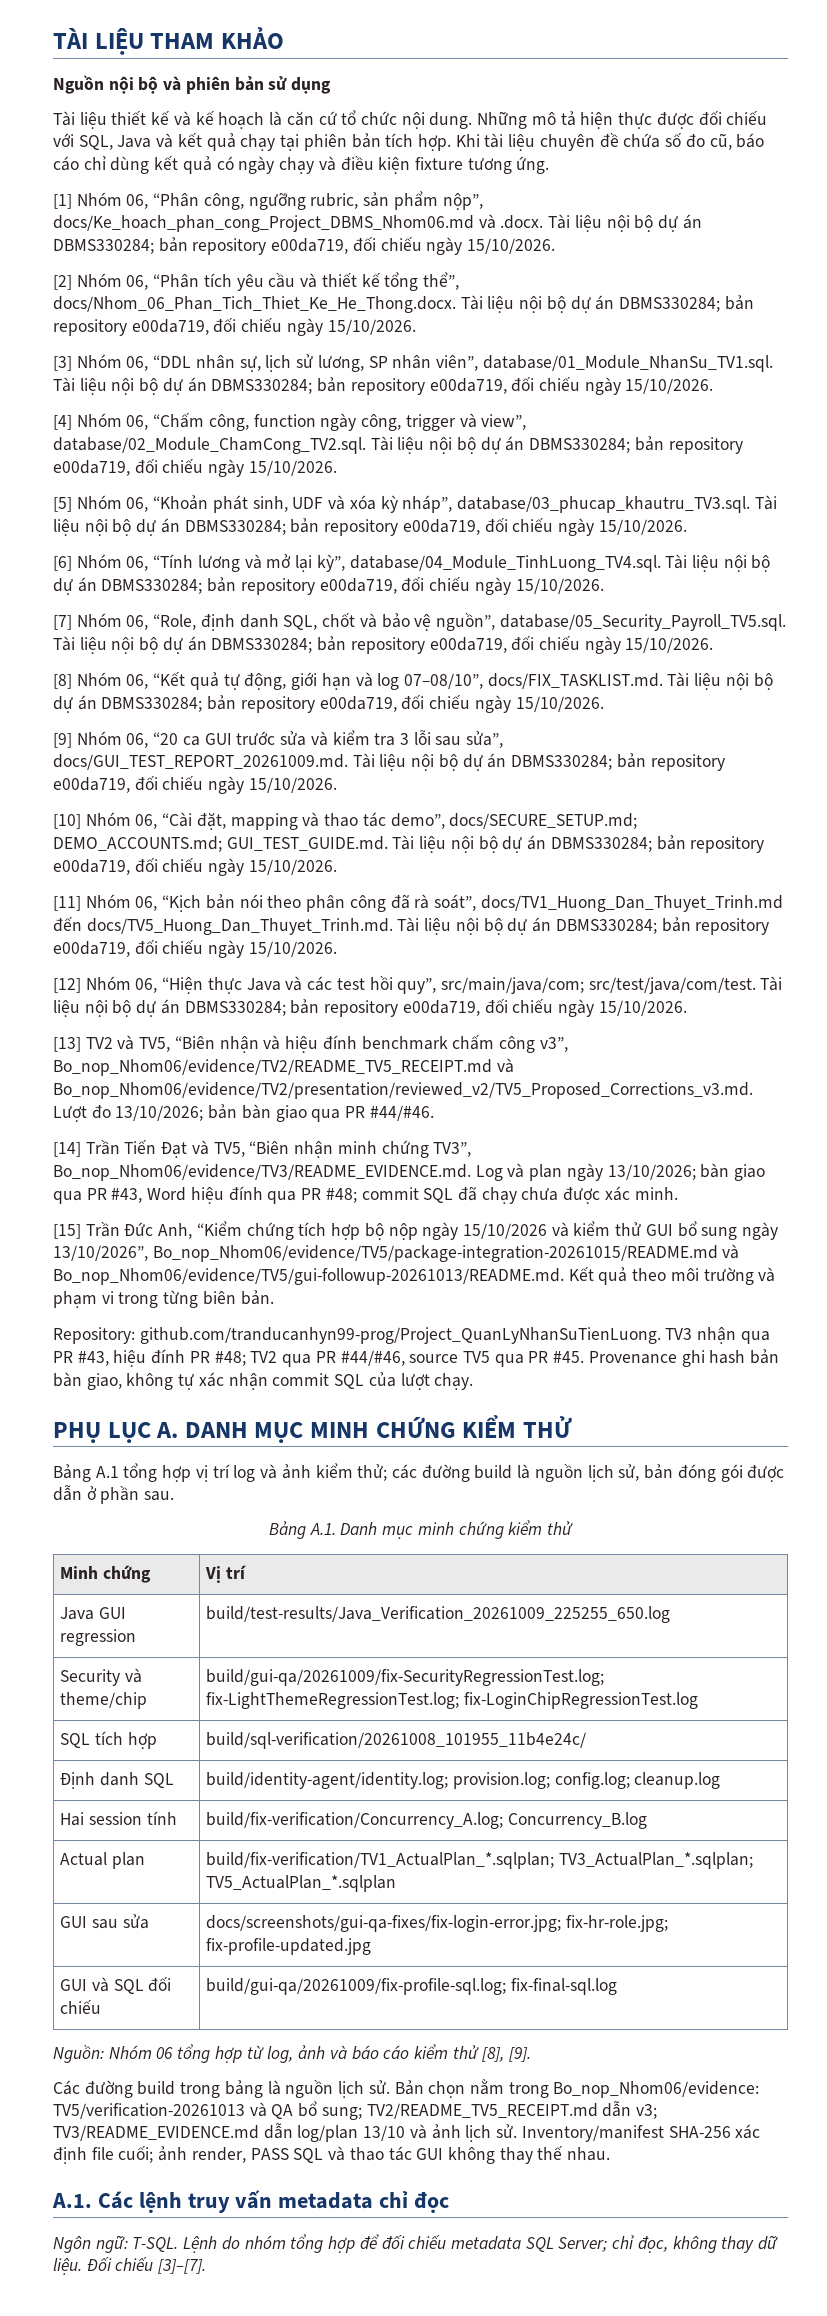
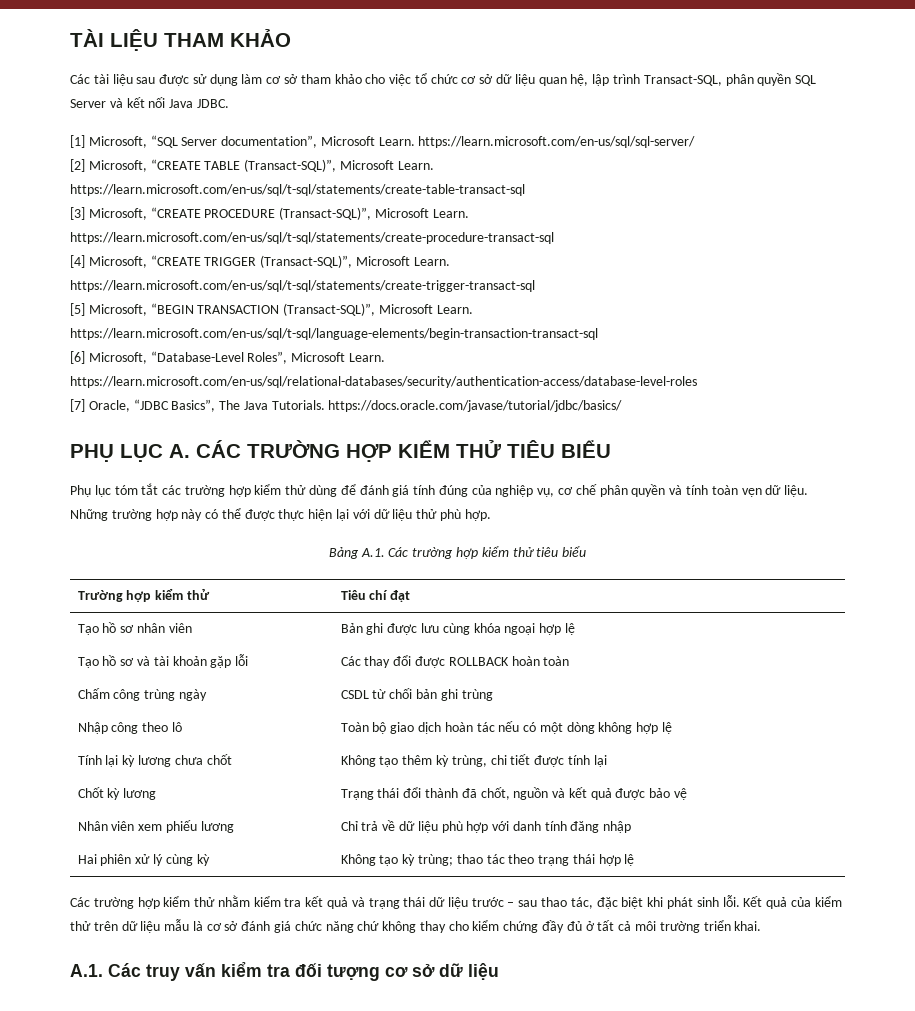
[53,75,332,94] [53,110,768,129] [53,133,765,151] [53,156,550,174] [53,191,483,210] [53,214,702,232] [53,237,556,255] [53,272,459,291] [53,295,754,313] [53,318,416,336] [53,354,773,372] [53,377,714,395] [53,413,527,431] [53,436,743,454] [53,459,337,477] [53,495,777,513] [53,518,687,536] [53,554,771,572] [53,577,604,595] [53,613,786,631] [53,636,714,654] [53,672,773,690] [53,695,604,713] [53,730,504,748] [53,753,725,771] [53,776,337,794] [53,812,638,830] [53,835,765,853] [53,858,337,876] [53,894,783,912] [53,917,770,935] [53,940,337,958] [53,976,783,994] [53,999,687,1017] [53,1035,568,1053] [53,1058,514,1076] [53,1082,753,1099] [53,1104,434,1122] [53,1140,472,1158] [53,1163,766,1181] [53,1186,678,1204] [53,1221,779,1240] [53,1244,740,1262] [53,1267,776,1285] [53,1290,274,1308] [53,1327,770,1344] [53,1349,780,1367] [53,1372,474,1390] [53,1415,572,1443] [53,1463,785,1482] [53,1485,175,1504] [268,1520,574,1539] [60,1565,151,1583] [205,1565,246,1583] [60,1607,126,1620] [60,1629,137,1646] [206,1606,671,1623] [60,1668,142,1686] [60,1692,148,1709] [206,1669,605,1686] [206,1692,698,1709] [60,1731,157,1749] [206,1732,587,1749] [60,1772,174,1789] [206,1772,721,1789] [60,1811,177,1826] [206,1812,647,1829] [60,1852,145,1869] [206,1852,753,1869] [206,1875,397,1892] [60,1914,149,1929] [206,1915,668,1932] [206,1938,372,1955] [60,1977,172,1994] [60,2000,102,2014] [206,1978,617,1995] [53,2044,532,2063] [53,2079,760,2098] [53,2101,658,2120] [53,2123,761,2142] [53,2146,611,2164] [52,2191,182,2213] Nguồn nội bộ và phiên bản sử dụng // Tài liệu thiết kế và kế hoạch là căn cứ tổ chức nội dung. Những mô tả hiện thực được đối chiếu với SQL, Java và kết quả chạy tại phiên bản tích hợp. Khi tài liệu chuyên đề chứa số đo cũ, báo cáo chỉ dùng kết quả có ngày chạy và điều kiện fixture tương ứng. // [1] Nhóm 06, “Phân công, ngưỡng rubric, sản phẩm nộp”, docs/Ke_hoach_phan_cong_Project_DBMS_Nhom06.md và .docx. Tài liệu nội bộ dự án DBMS330284; bản repository e00da719, đối chiếu ngày 15/10/2026. // [2] Nhóm 06, “Phân tích yêu cầu và thiết kế tổng thể”, docs/Nhom_06_Phan_Tich_Thiet_Ke_He_Thong.docx. Tài liệu nội bộ dự án DBMS330284; bản repository e00da719, đối chiếu ngày 15/10/2026. // [3] Nhóm 06, “DDL nhân sự, lịch sử lương, SP nhân viên”, database/01_Module_NhanSu_TV1.sql. Tài liệu nội bộ dự án DBMS330284; bản repository e00da719, đối chiếu ngày 15/10/2026. // [4] Nhóm 06, “Chấm công, function ngày công, trigger và view”, database/02_Module_ChamCong_TV2.sql. Tài liệu nội bộ dự án DBMS330284; bản repository e00da719, đối chiếu ngày 15/10/2026. // [5] Nhóm 06, “Khoản phát sinh, UDF và xóa kỳ nháp”, database/03_phucap_khautru_TV3.sql. Tài liệu nội bộ dự án DBMS330284; bản repository e00da719, đối chiếu ngày 15/10/2026. // [6] Nhóm 06, “Tính lương và mở lại kỳ”, database/04_Module_TinhLuong_TV4.sql. Tài liệu nội bộ dự án DBMS330284; bản repository e00da719, đối chiếu ngày 15/10/2026. // [7] Nhóm 06, “Role, định danh SQL, chốt và bảo vệ nguồn”, database/05_Security_Payroll_TV5.sql. Tài liệu nội bộ dự án DBMS330284; bản repository e00da719, đối chiếu ngày 15/10/2026. // [8] Nhóm 06, “Kết quả tự động, giới hạn và log 07–08/10”, docs/FIX_TASKLIST.md. Tài liệu nội bộ dự án DBMS330284; bản repository e00da719, đối chiếu ngày 15/10/2026. // [9] Nhóm 06, “20 ca GUI trước sửa và kiểm tra 3 lỗi sau sửa”, docs/GUI_TEST_REPORT_20261009.md. Tài liệu nội bộ dự án DBMS330284; bản repository e00da719, đối chiếu ngày 15/10/2026. // [10] Nhóm 06, “Cài đặt, mapping và thao tác demo”, docs/SECURE_SETUP.md; DEMO_ACCOUNTS.md; GUI_TEST_GUIDE.md. Tài liệu nội bộ dự án DBMS330284; bản repository e00da719, đối chiếu ngày 15/10/2026. // [11] Nhóm 06, “Kịch bản nói theo phân công đã rà soát”, docs/TV1_Huong_Dan_Thuyet_Trinh.md đến docs/TV5_Huong_Dan_Thuyet_Trinh.md. Tài liệu nội bộ dự án DBMS330284; bản repository e00da719, đối chiếu ngày 15/10/2026. // [12] Nhóm 06, “Hiện thực Java và các test hồi quy”, src/main/java/com; src/test/java/com/test. Tài liệu nội bộ dự án DBMS330284; bản repository e00da719, đối chiếu ngày 15/10/2026. // [13] TV2 và TV5, “Biên nhận và hiệu đính benchmark chấm công v3”, Bo_nop_Nhom06/evidence/TV2/README_TV5_RECEIPT.md và Bo_nop_Nhom06/evidence/TV2/presentation/reviewed_v2/TV5_Proposed_Corrections_v3.md. Lượt đo 13/10/2026; bản bàn giao qua PR #44/#46. // [14] Trần Tiến Đạt và TV5, “Biên nhận minh chứng TV3”, Bo_nop_Nhom06/evidence/TV3/README_EVIDENCE.md. Log và plan ngày 13/10/2026; bàn giao qua PR #43, Word hiệu đính qua PR #48; commit SQL đã chạy chưa được xác minh. // [15] Trần Đức Anh, “Kiểm chứng tích hợp bộ nộp ngày 15/10/2026 và kiểm thử GUI bổ sung ngày 13/10/2026”, Bo_nop_Nhom06/evidence/TV5/package-integration-20261015/README.md và Bo_nop_Nhom06/evidence/TV5/gui-followup-20261013/README.md. Kết quả theo môi trường và phạm vi trong từng biên bản. // Repository: github.com/tranducanhyn99-prog/Project_QuanLyNhanSuTienLuong. TV3 nhận qua PR #43, hiệu đính PR #48; TV2 qua PR #44/#46, source TV5 qua PR #45. Provenance ghi hash bản bàn giao, không tự xác nhận commit SQL của lượt chạy. // PHỤ LỤC A. DANH MỤC MINH CHỨNG KIỂM THỬ // Bảng A.1 tổng hợp vị trí log và ảnh kiểm thử; các đường build là nguồn lịch sử, bản đóng gói được dẫn ở phần sau. // Bảng A.1. Danh mục minh chứng kiểm thử // Minh chứng | Vị trí // Java GUI regression | build/test-results/Java_Verification_20261009_225255_650.log // Security và theme/chip | build/gui-qa/20261009/fix-SecurityRegressionTest.log; fix-LightThemeRegressionTest.log; fix-LoginChipRegressionTest.log // SQL tích hợp | build/sql-verification/20261008_101955_11b4e24c/ // Định danh SQL | build/identity-agent/identity.log; provision.log; config.log; cleanup.log // Hai session tính | build/fix-verification/Concurrency_A.log; Concurrency_B.log // Actual plan | build/fix-verification/TV1_ActualPlan_*.sqlplan; TV3_ActualPlan_*.sqlplan; TV5_ActualPlan_*.sqlplan // GUI sau sửa | docs/screenshots/gui-qa-fixes/fix-login-error.jpg; fix-hr-role.jpg; fix-profile-updated.jpg // GUI và SQL đối chiếu | build/gui-qa/20261009/fix-profile-sql.log; fix-final-sql.log // Nguồn: Nhóm 06 tổng hợp từ log, ảnh và báo cáo kiểm thử [8], [9]. // Các đường build trong bảng là nguồn lịch sử. Bản chọn nằm trong Bo_nop_Nhom06/evidence: TV5/verification-20261013 và QA bổ sung; TV2/README_TV5_RECEIPT.md dẫn v3; TV3/README_EVIDENCE.md dẫn log/plan 13/10 và ảnh lịch sử. Inventory/manifest SHA-256 xác định file cuối; ảnh render, PASS SQL và thao tác GUI không thay thế nhau. // A.1. Các lệnh -> [70,73,817,86] [70,97,229,108] [70,135,696,148] [70,159,434,172] [70,184,525,196] [70,207,469,220] [70,232,554,244] [70,255,450,268] [70,280,535,292] [70,303,473,316] [70,328,598,340] [70,351,385,364] [70,376,697,388] [70,399,623,412] [70,440,611,462] [70,483,809,497] [70,508,491,521] [328,546,587,559] [77,588,210,602] [340,590,411,602] [77,622,192,635] [340,623,575,635] [77,654,249,668] [340,655,570,668] [77,688,207,701] [340,688,493,701] [77,722,182,734] [340,721,672,734] [77,754,232,767] [340,754,607,767] [77,787,157,800] [340,787,687,800] [77,820,234,833] [340,820,632,833] [77,854,210,866] [340,854,635,866] [70,895,842,909] [70,919,762,933] [70,963,141,977] Các tài liệu sau được sử dụng làm cơ sở tham khảo cho việc tổ chức cơ sở dữ liệu quan hệ, lập trình Transact-SQL, phân quyền SQL Server và kết nối Java JDBC. // [1] Microsoft, “SQL Server documentation”, Microsoft Learn. https://learn.microsoft.com/en-us/sql/sql-server/ // [2] Microsoft, “CREATE TABLE (Transact-SQL)”, Microsoft Learn. https://learn.microsoft.com/en-us/sql/t-sql/statements/create-table-transact-sql // [3] Microsoft, “CREATE PROCEDURE (Transact-SQL)”, Microsoft Learn. https://learn.microsoft.com/en-us/sql/t-sql/statements/create-procedure-transact-sql // [4] Microsoft, “CREATE TRIGGER (Transact-SQL)”, Microsoft Learn. https://learn.microsoft.com/en-us/sql/t-sql/statements/create-trigger-transact-sql // [5] Microsoft, “BEGIN TRANSACTION (Transact-SQL)”, Microsoft Learn. https://learn.microsoft.com/en-us/sql/t-sql/language-elements/begin-transaction-transact-sql // [6] Microsoft, “Database-Level Roles”, Microsoft Learn. https://learn.microsoft.com/en-us/sql/relational-databases/security/authentication-access/database-level-roles // [7] Oracle, “JDBC Basics”, The Java Tutorials. https://docs.oracle.com/javase/tutorial/jdbc/basics/ // PHỤ LỤC A. CÁC TRƯỜNG HỢP KIỂM THỬ TIÊU BIỂU // Phụ lục tóm tắt các trường hợp kiểm thử dùng để đánh giá tính đúng của nghiệp vụ, cơ chế phân quyền và tính toàn vẹn dữ liệu. Những trường hợp này có thể được thực hiện lại với dữ liệu thử phù hợp. // Bảng A.1. Các trường hợp kiểm thử tiêu biểu // Trường hợp kiểm thử | Tiêu chí đạt // Tạo hồ sơ nhân viên | Bản ghi được lưu cùng khóa ngoại hợp lệ // Tạo hồ sơ và tài khoản gặp lỗi | Các thay đổi được ROLLBACK hoàn toàn // Chấm công trùng ngày | CSDL từ chối bản ghi trùng // Nhập công theo lô | Toàn bộ giao dịch hoàn tác nếu có một dòng không hợp lệ // Tính lại kỳ lương chưa chốt | Không tạo thêm kỳ trùng, chi tiết được tính lại // Chốt kỳ lương | Trạng thái đổi thành đã chốt, nguồn và kết quả được bảo vệ // Nhân viên xem phiếu lương | Chỉ trả về dữ liệu phù hợp với danh tính đăng nhập // Hai phiên xử lý cùng kỳ | Không tạo kỳ trùng; thao tác theo trạng thái hợp lệ // Các trường hợp kiểm thử nhằm kiểm tra kết quả và trạng thái dữ liệu trước – sau thao tác, đặc biệt khi phát sinh lỗi. Kết quả của kiểm thử trên dữ liệu mẫu là cơ sở đánh giá chức năng chứ không thay cho kiểm chứng đầy đủ ở tất cả môi trường triển khai. // A.1. Các
[277,2191,449,2213] [53,2234,779,2253] [53,2257,207,2275] metadata chỉ đọc // Ngôn ngữ: T-SQL. Lệnh do nhóm tổng hợp để đối chiếu metadata SQL Server; chỉ đọc, không thay dữ liệu. Đối chiếu [3]–[7]. -> [221,962,499,981] kiểm tra đối tượng cơ sở dữ liệu

